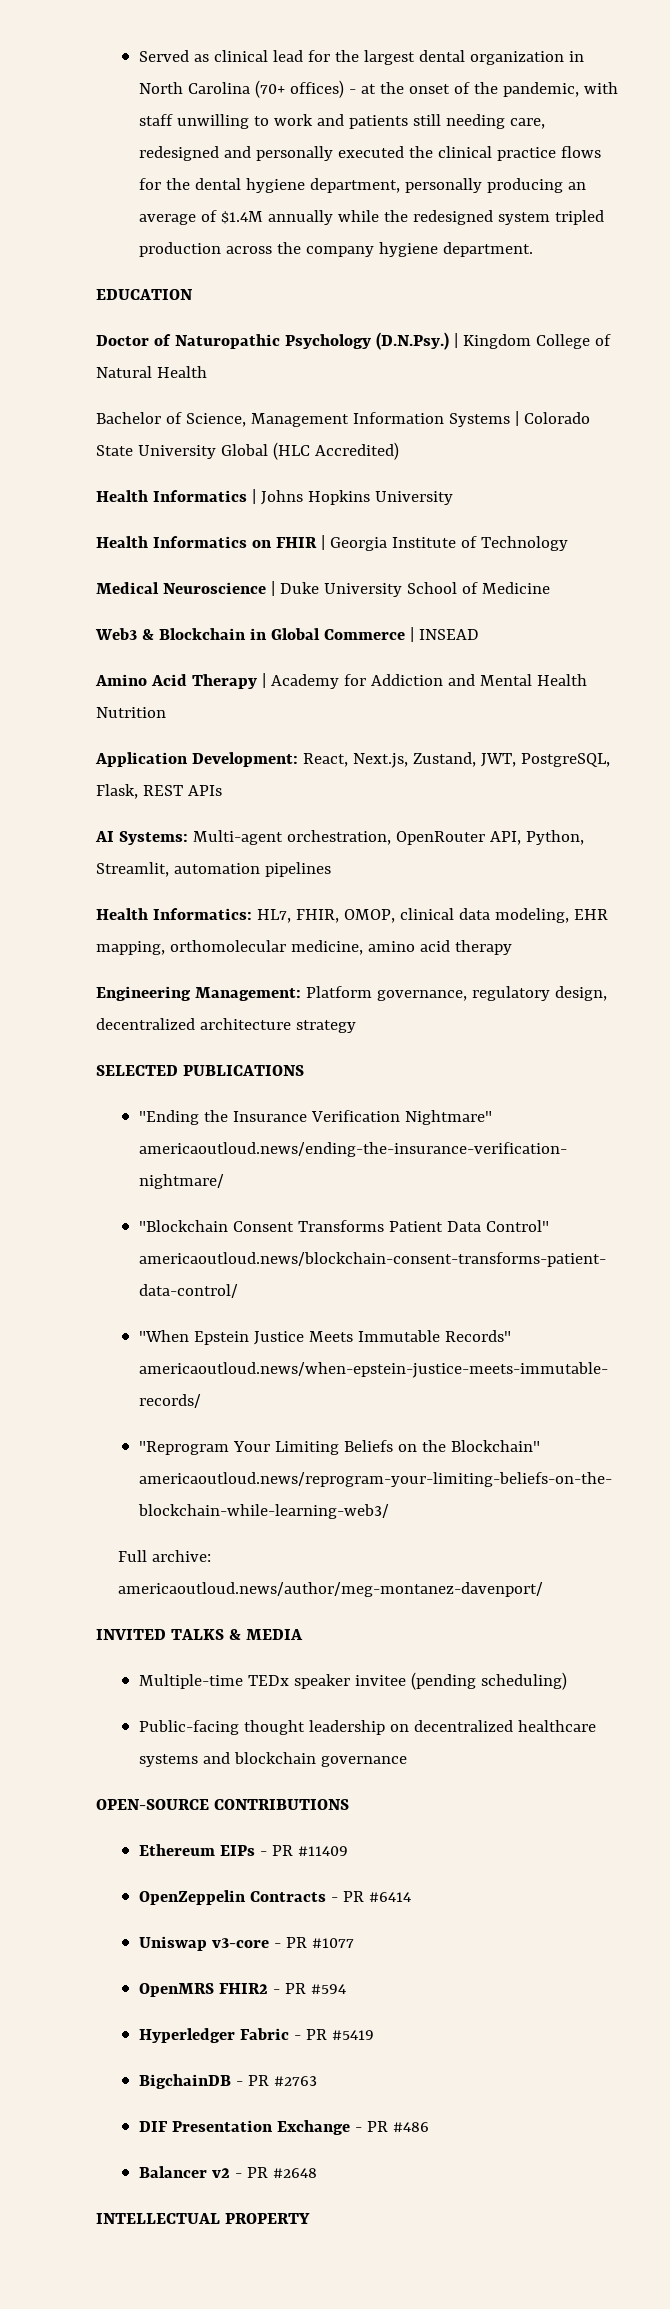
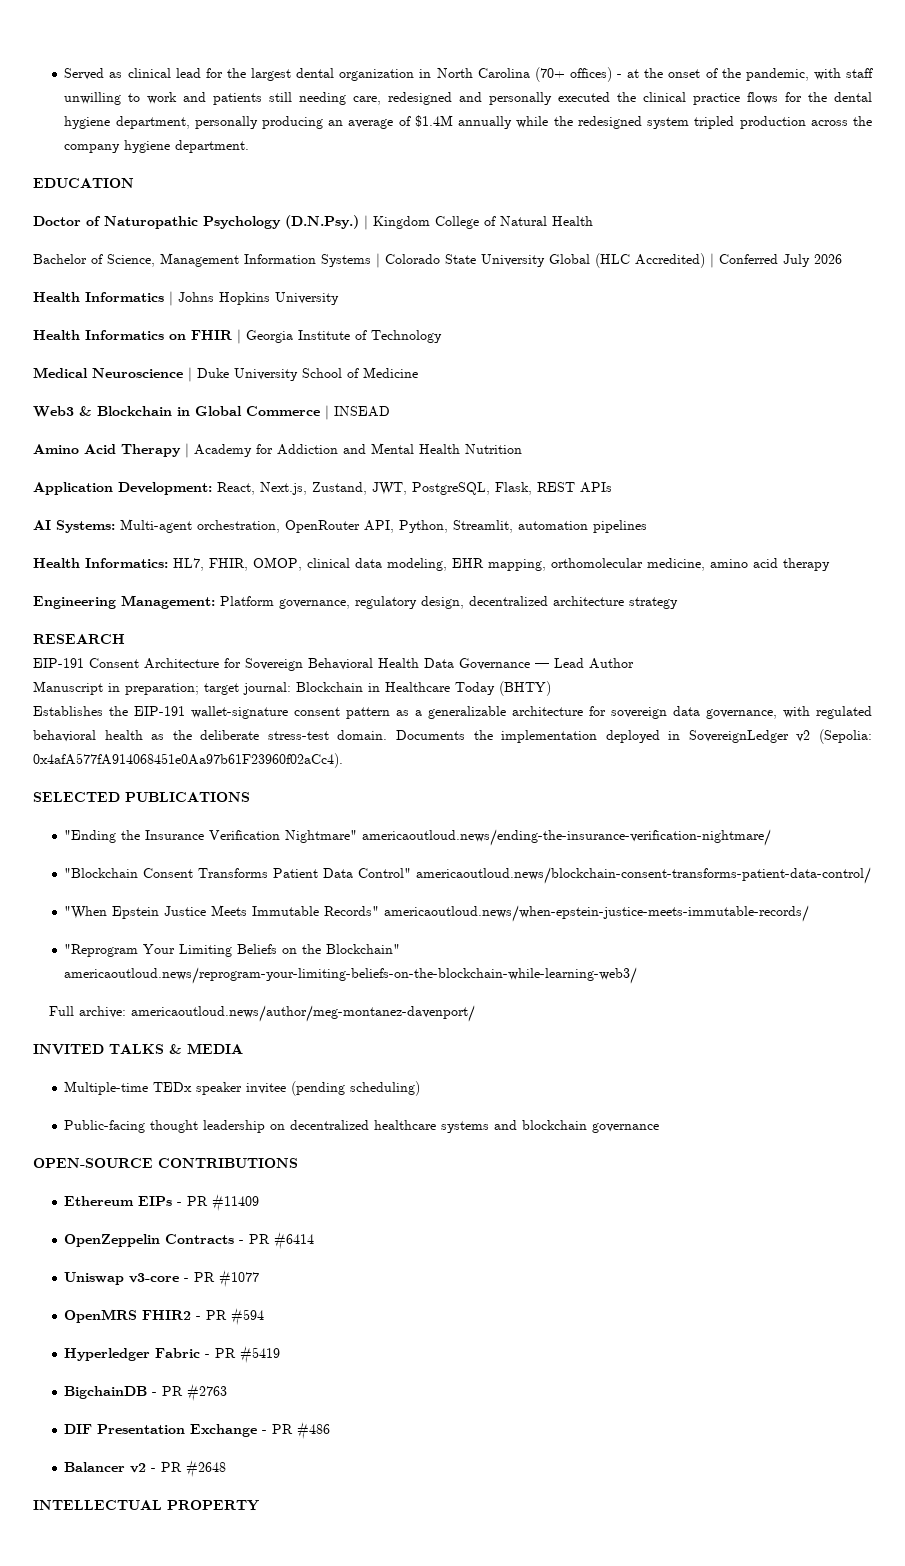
(399, 451) none -> [710,253,842,268] | Conferred July 2026
(356, 1026) none -> [33,634,125,644] [33,658,634,671] [33,681,551,696] [33,706,872,719] [33,729,872,744] [33,753,343,768] // RESEARCH // EIP-191 Consent Architecture for Sovereign Behavioral Health Data Governance — Lead Author // Manuscript in preparation; target journal: Blockchain in Healthcare Today (BHTY) // Establishes the EIP-191 wallet-signature consent pattern as a generalizable architecture for sovereign data governance, with regulated behavioral health as the deliberate stress-test domain. Documents the implementation deployed in SovereignLedger v2 (Sepolia: 0x4afA577fA914068451e0Aa97b61F23960f02aCc4).

